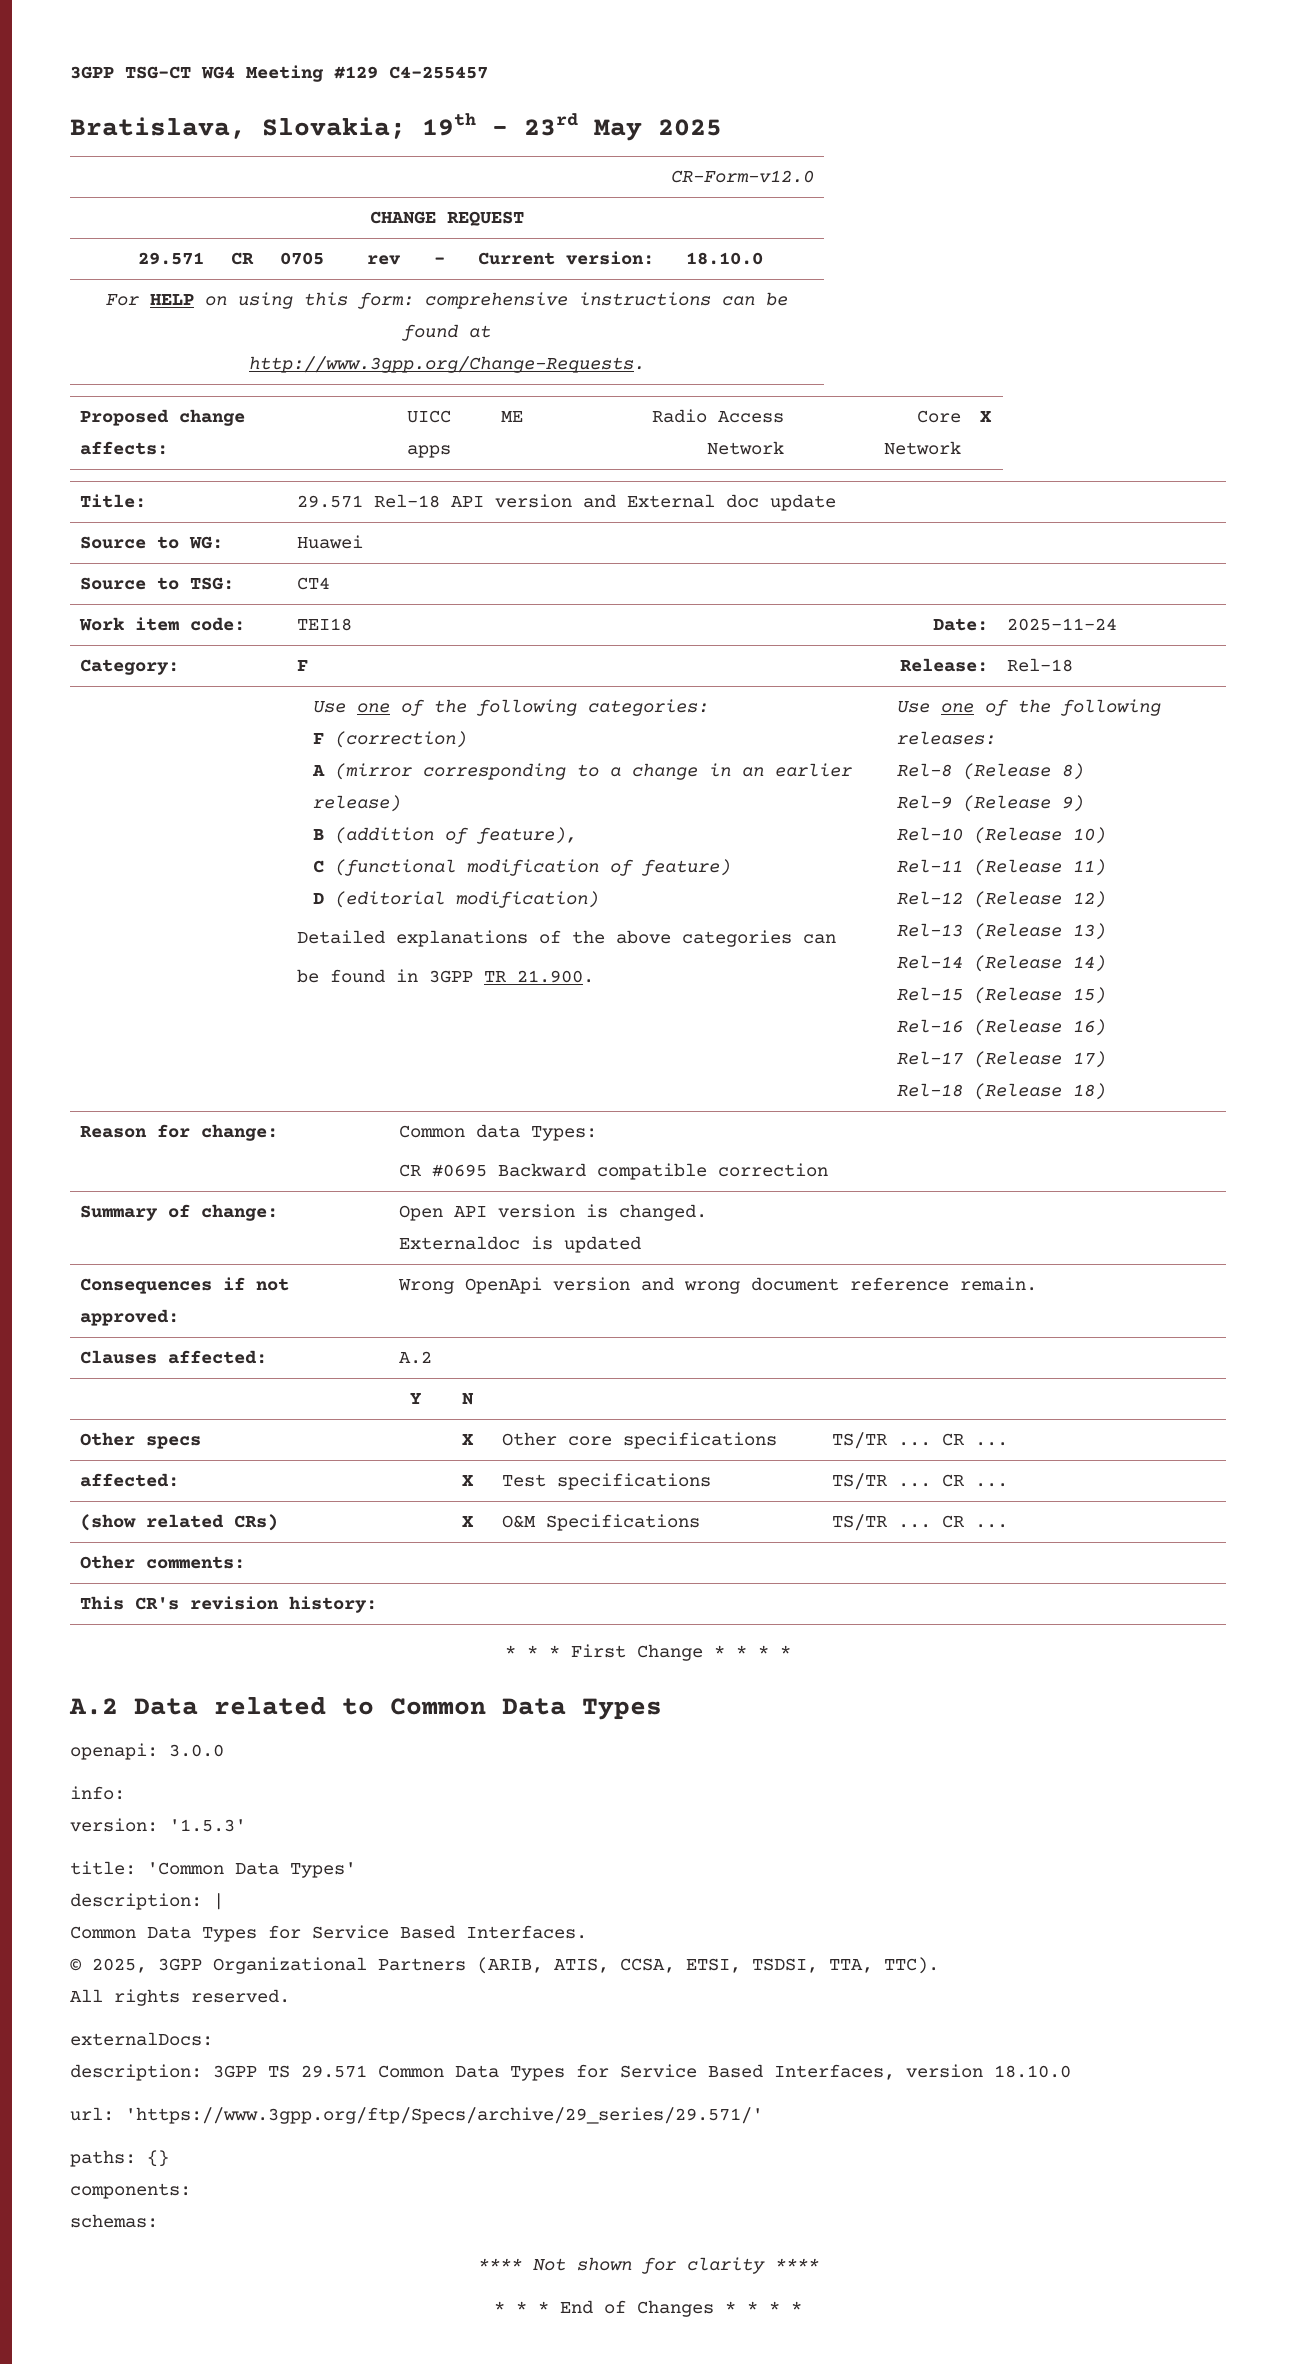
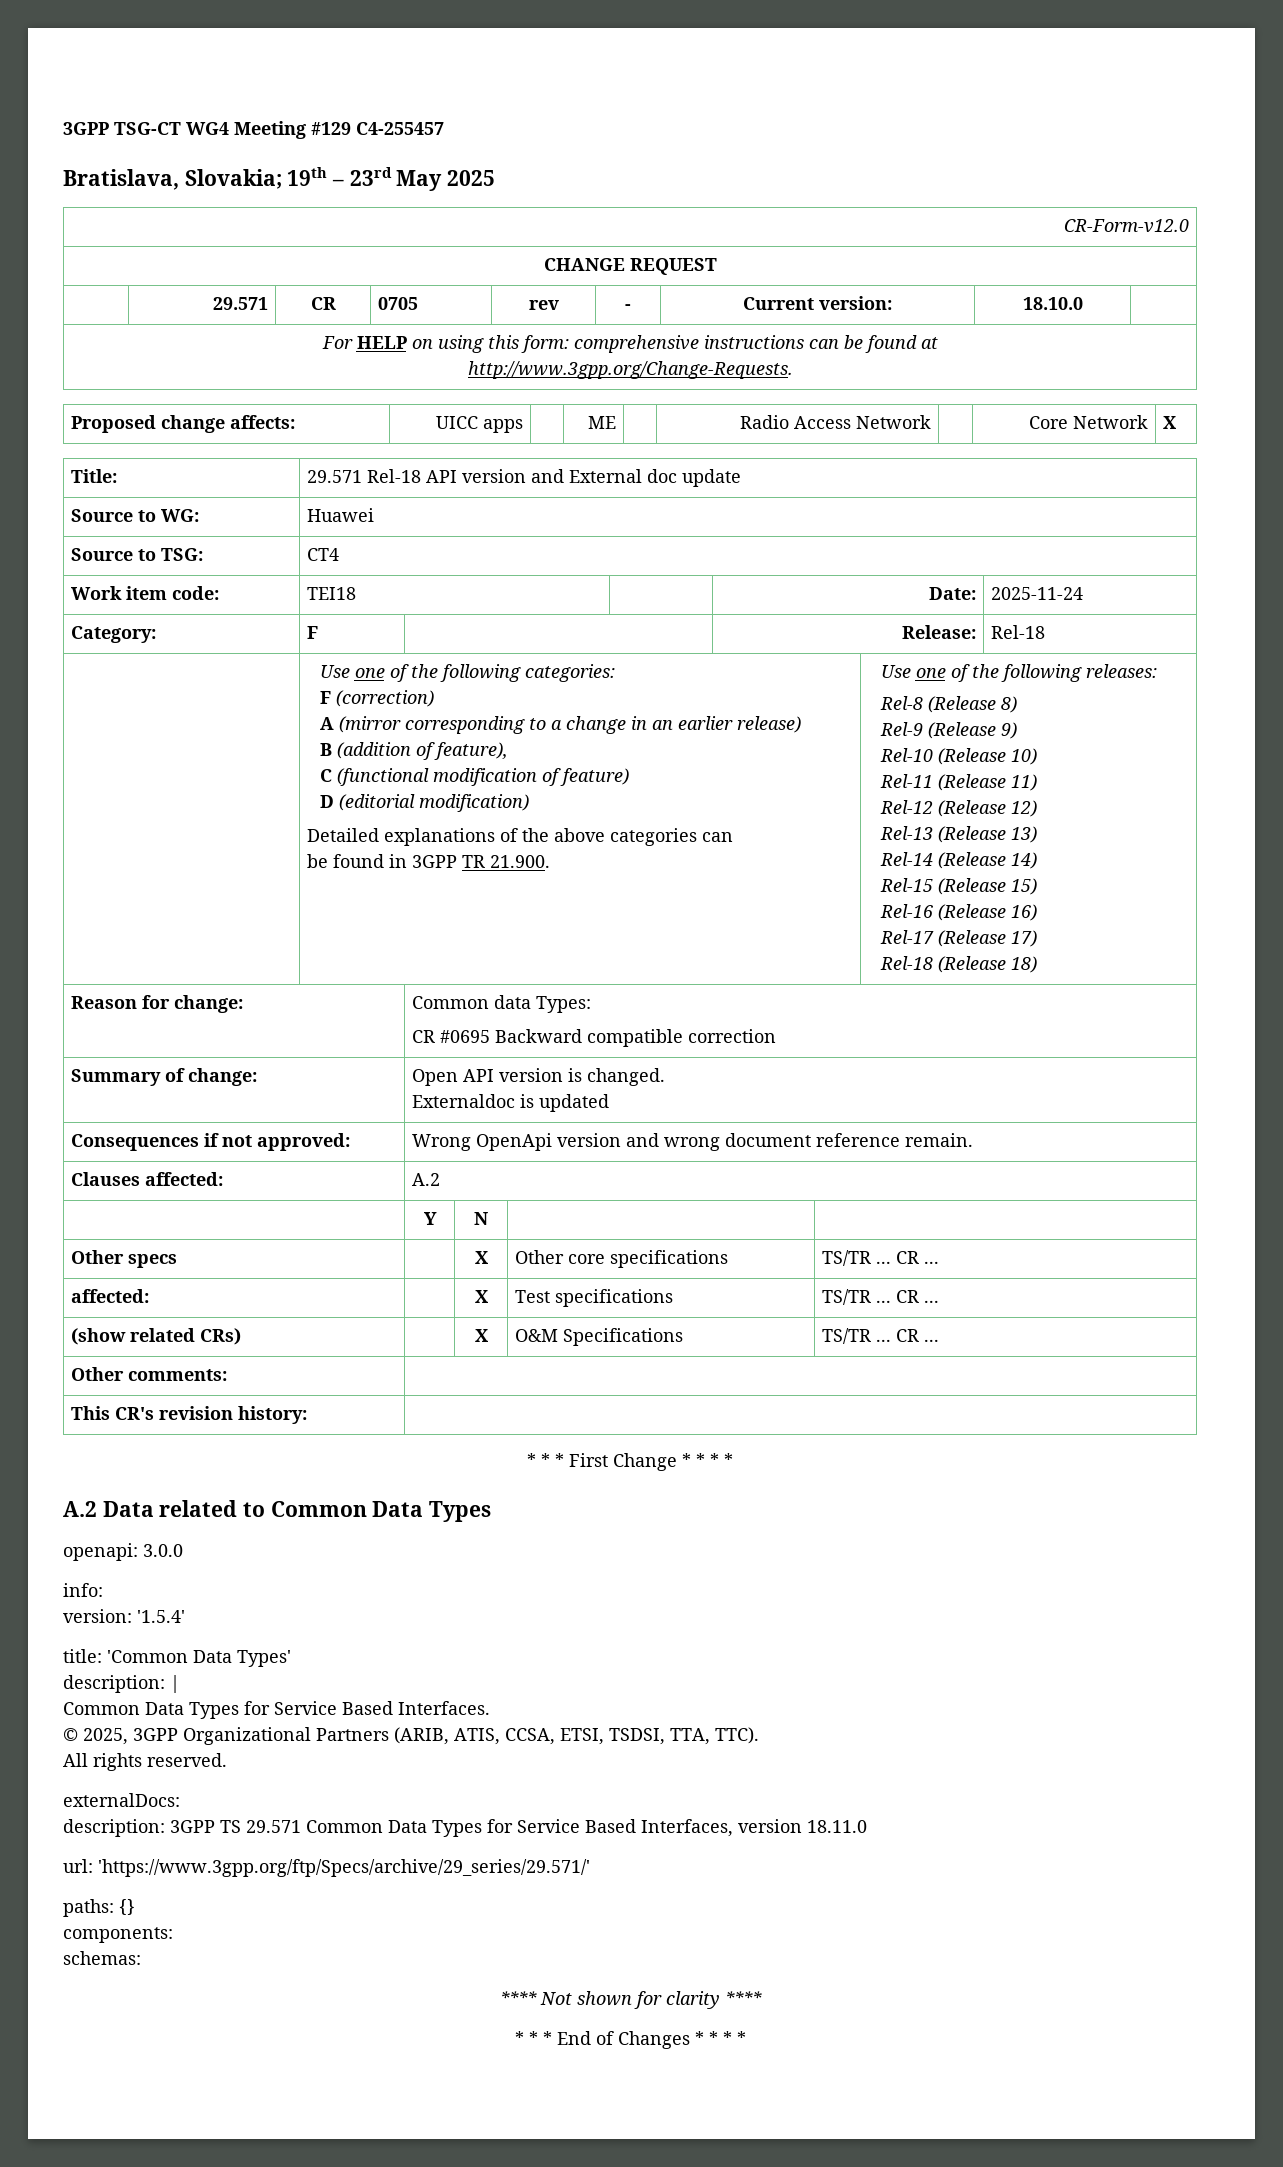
[169,1819,246,1832] '1.5.3' -> [137,1610,185,1623] '1.5.4'
[994,2065,1071,2078] 18.10.0 -> [807,1820,867,1833] 18.11.0

